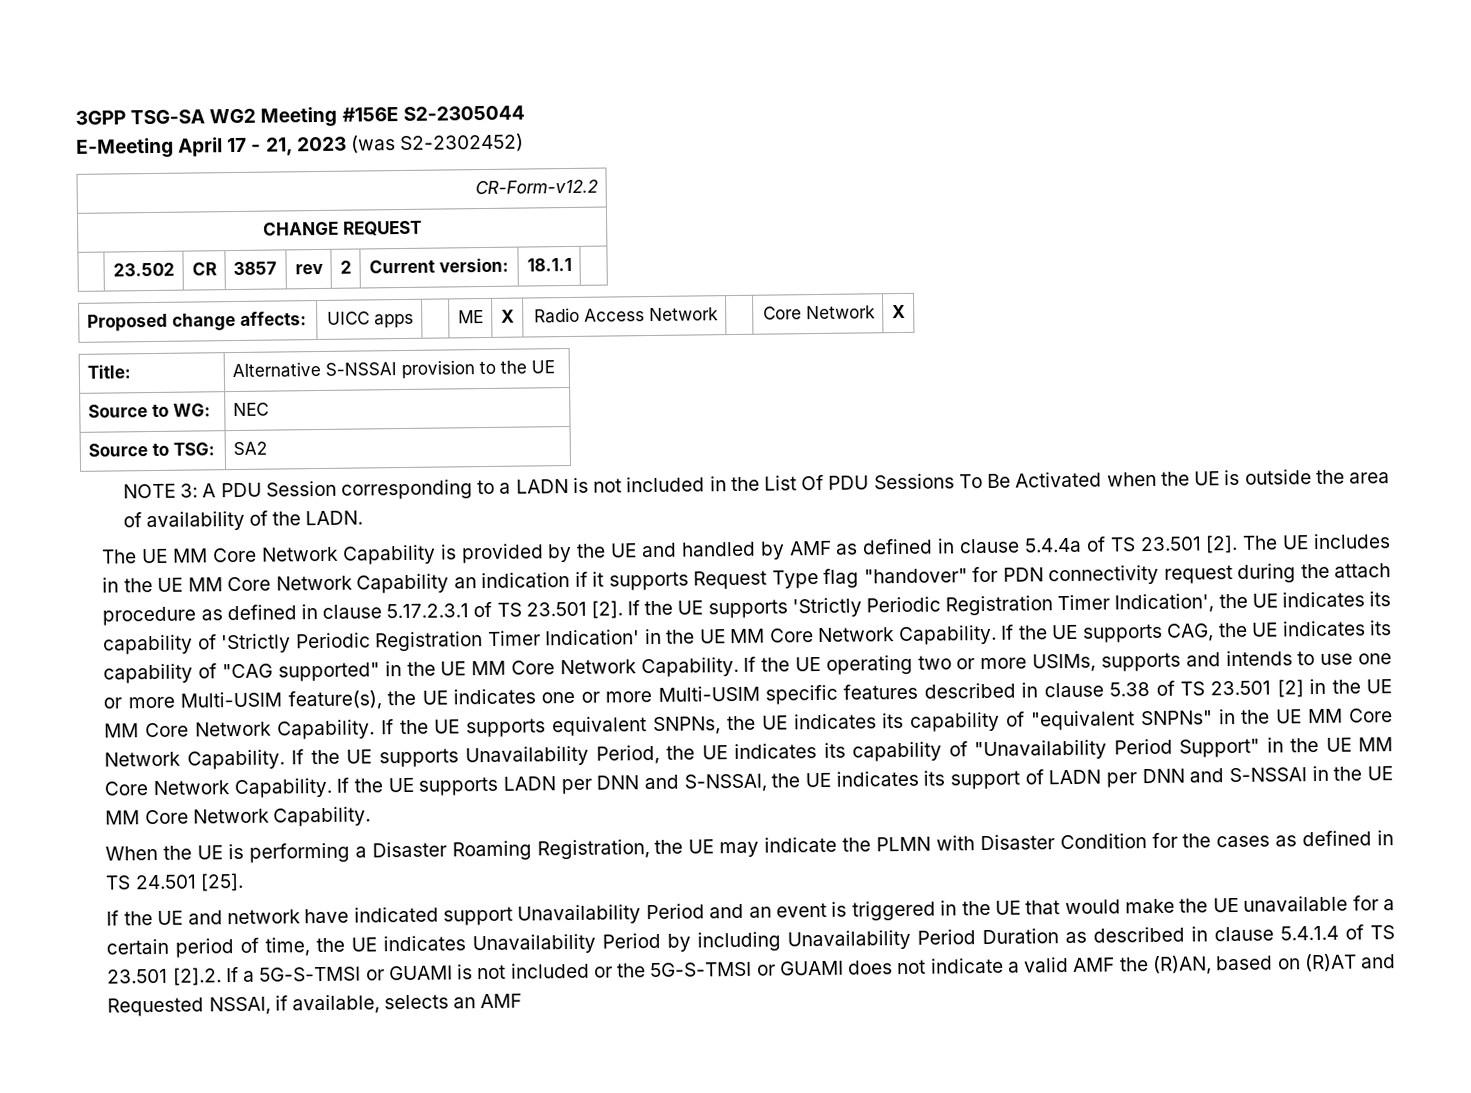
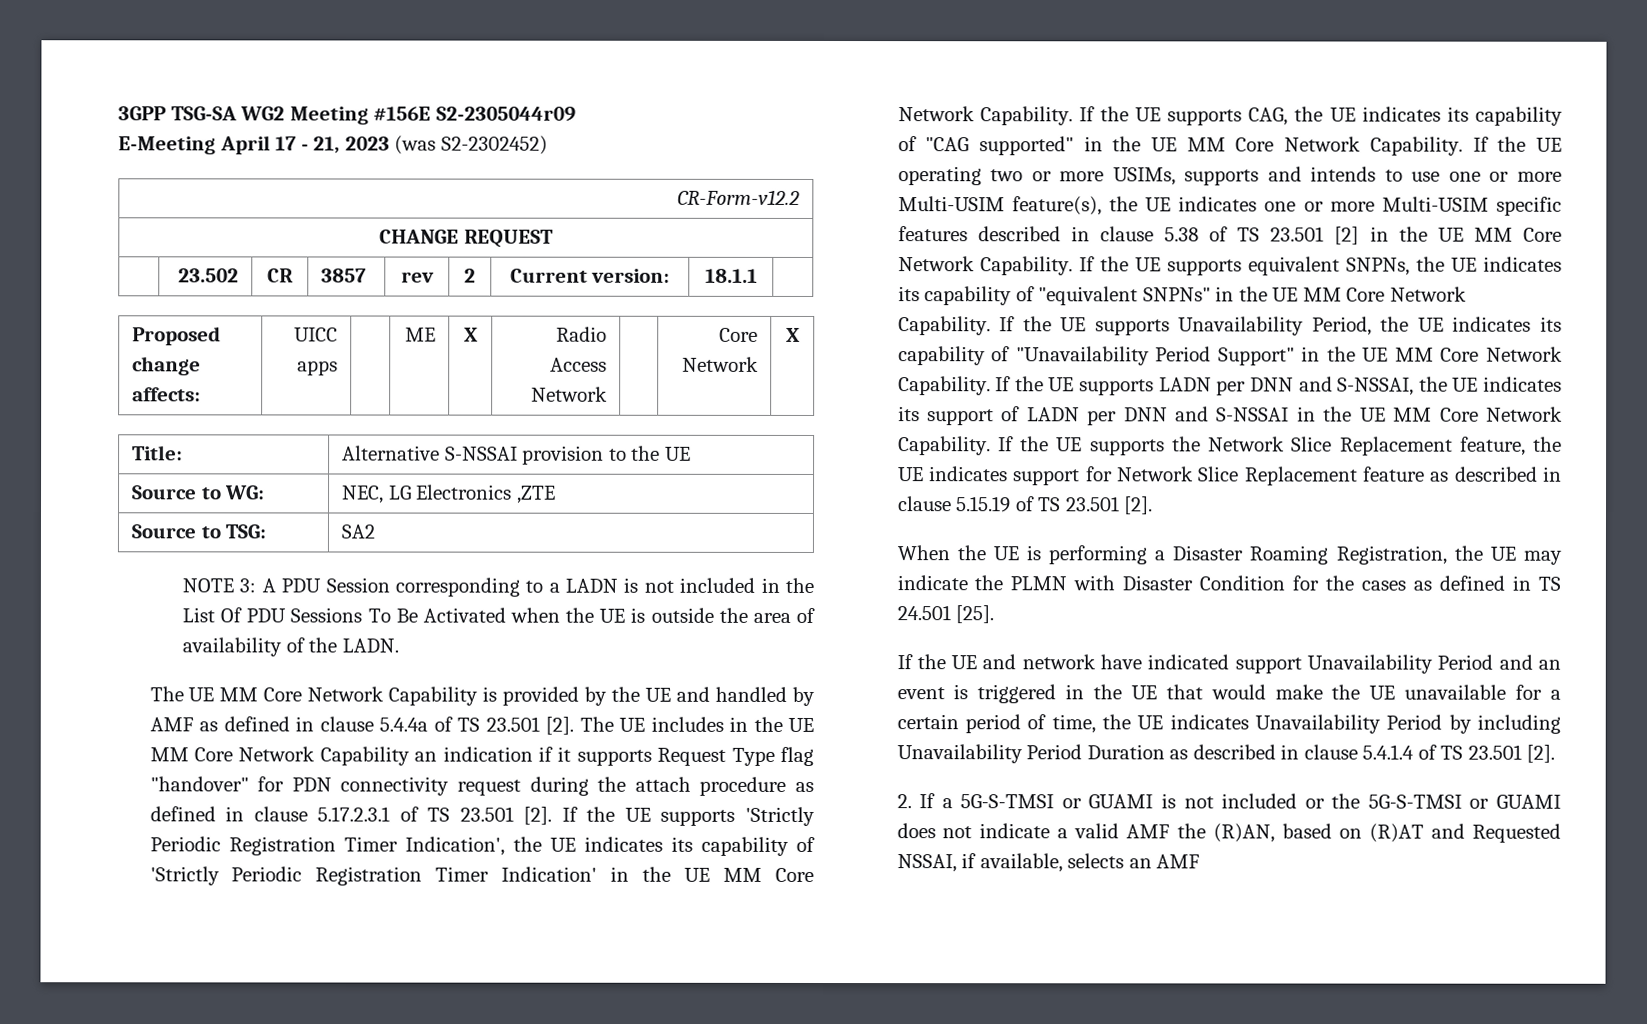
[402,105,525,121] S2-2305044 -> [435,106,576,122] S2-2305044r09
[232,402,269,417] NEC -> [342,484,556,504] NEC, LG Electronics ,ZTE
(371, 816) none -> [997,436,1562,456] [897,466,1562,486] [897,496,1154,515] If the UE supports the Network Slice Replacement feature, the UE indicates support for Network Slice Replacement feature as described in clause 5.15.19 of TS 23.501 [2].
[172,967,222,986] [2].2. -> [1526,744,1556,763] [896,794,912,809] [2]. // 2.

